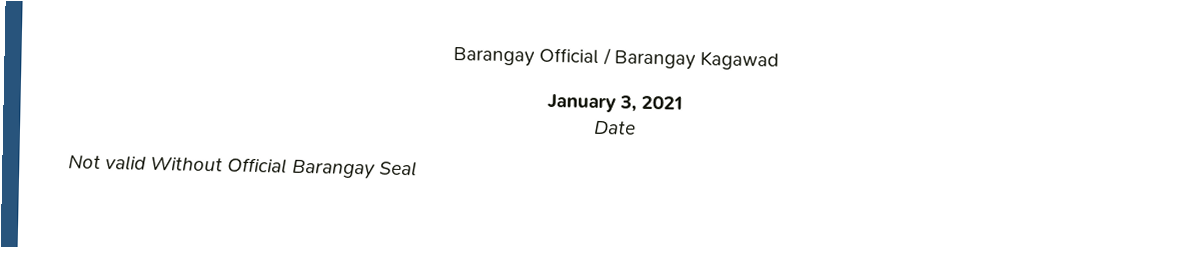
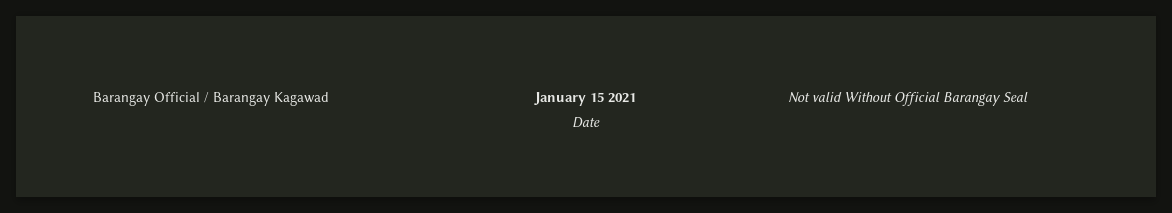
[619,95,637,112] 3, -> [589,92,604,102] 15

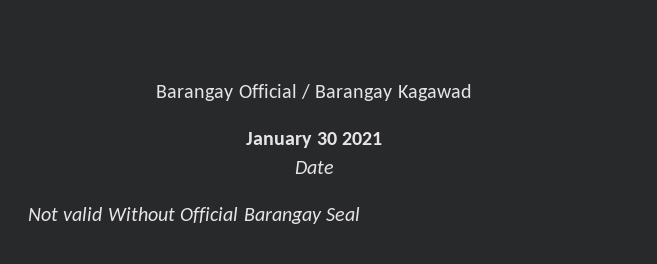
[589,92,604,102] 15 -> [316,132,337,145] 30

